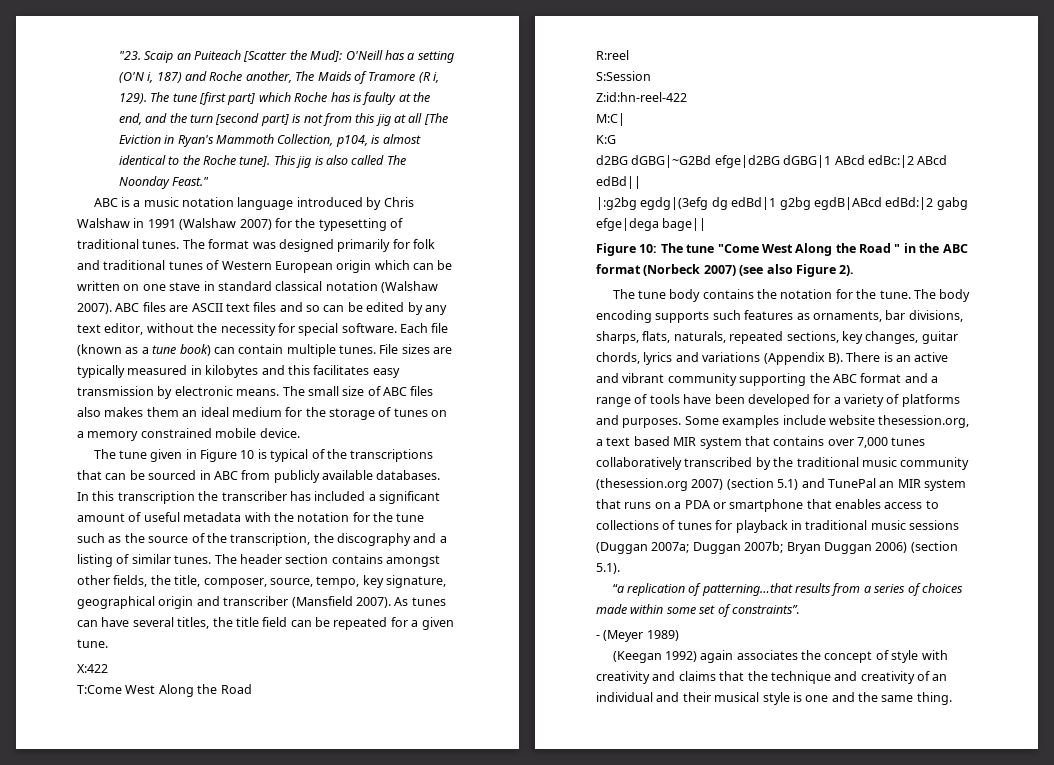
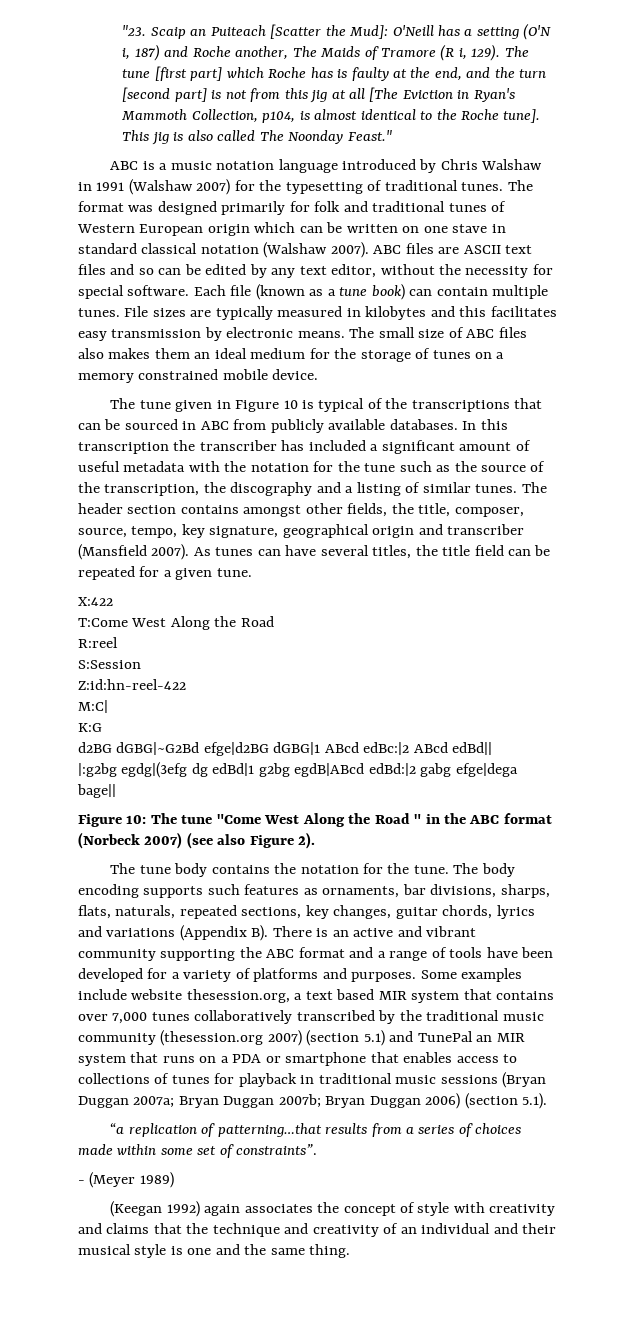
[596,542,690,554] (Duggan 2007a; -> [502,1072,547,1088] [78,1096,219,1108] (Bryan Duggan 2007a; Bryan

